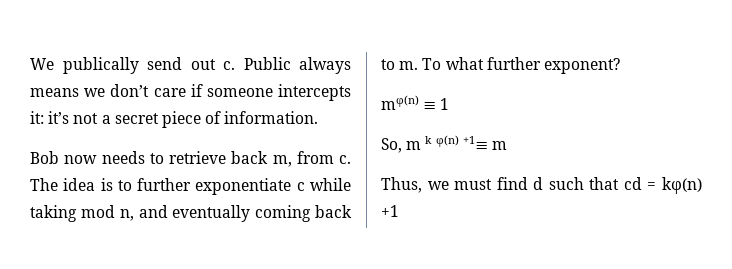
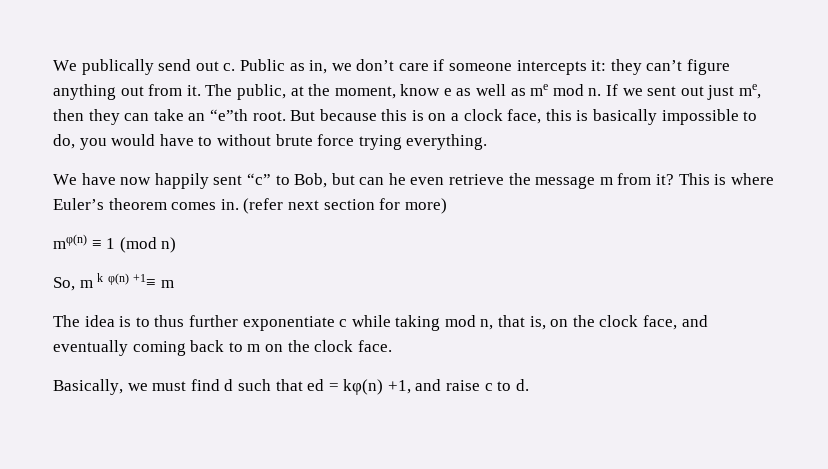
[299,57,351,74] [30,88,79,97] always means -> [289,60,328,74] as in,
[48,111,319,128] [30,151,351,167] [30,178,351,195] [30,205,352,222] [381,57,620,74] it’s not a secret piece of information. // Bob now needs to retrieve back m, from c. The idea is to further exponentiate c while taking mod n, and eventually coming back to m. To what further exponent? -> [610,59,731,75] [53,84,761,100] [53,109,758,125] [53,134,488,150] [53,173,774,189] [53,198,447,214] they can’t figure anything out from it. The public, at the moment, know e as well as me mod n. If we sent out just me, then they can take an “e”th root. But because this is on a clock face, this is basically impossible to do, you would have to without brute force trying everything. // We have now happily sent “c” to Bob, but can he even retrieve the message m from it? This is where Euler’s theorem comes in. (refer next section for more)
(450, 104) none -> [119,237,177,253] (mod n)
[381,177,422,193] Thus, -> [53,315,708,331] [53,340,392,356] [53,379,123,395] The idea is to thus further exponentiate c while taking mod n, that is, on the clock face, and eventually coming back to m on the clock face. // Basically,
[623,177,642,190] cd -> [307,379,325,391] ed
[381,205,399,217] +1 -> [387,379,529,394] +1, and raise c to d.

